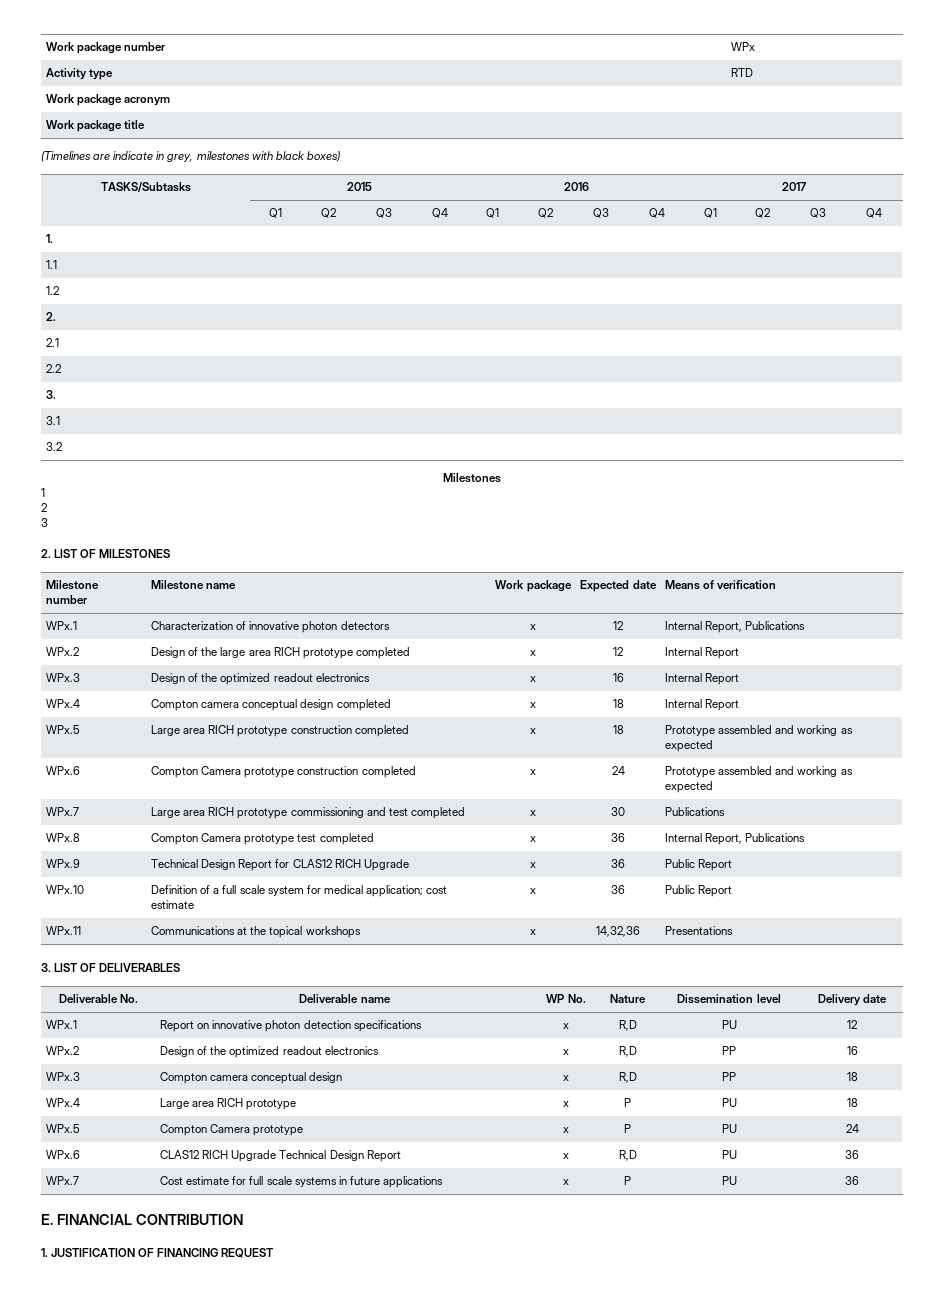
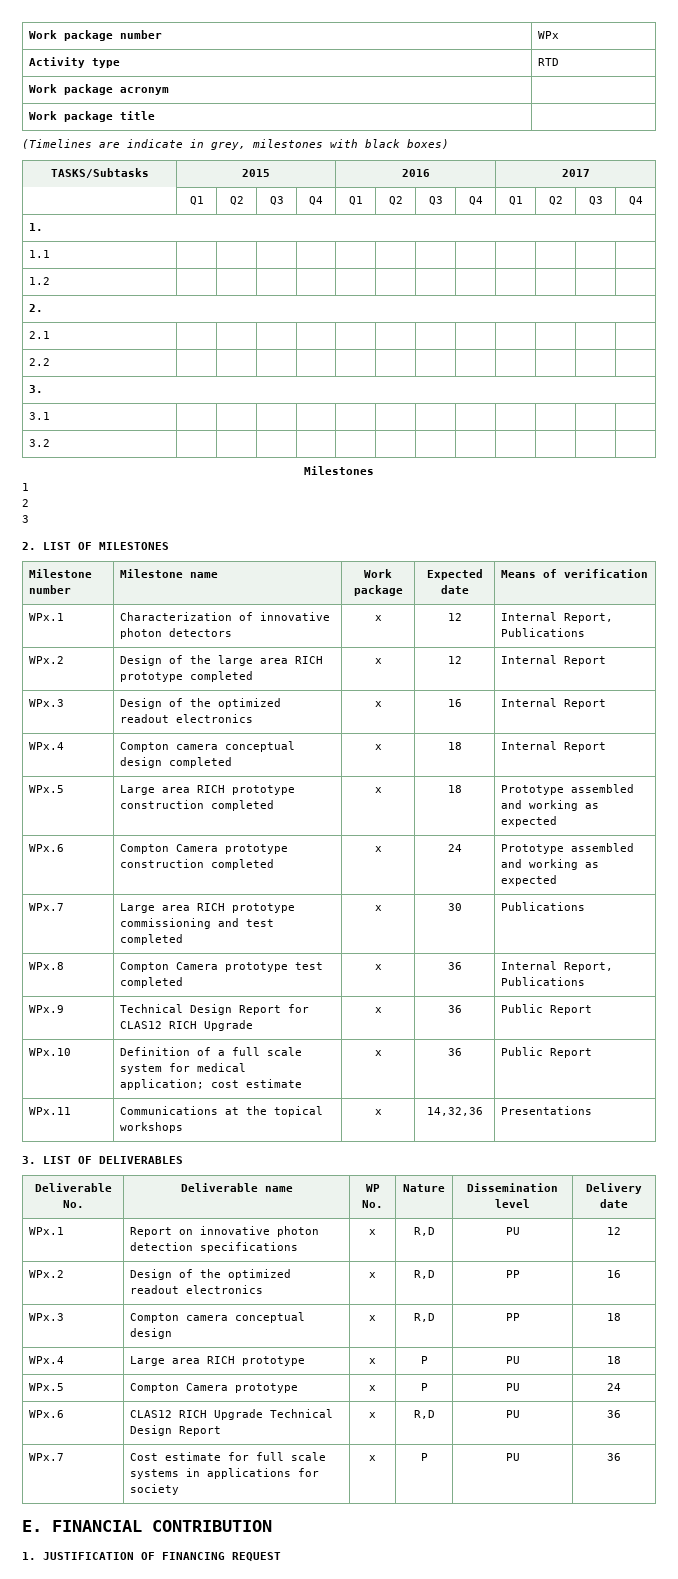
[349,1176,380,1185] future -> (201, 1472) none
(443, 1182) none -> [298,1468,320,1477] [130,1484,180,1495] for society

